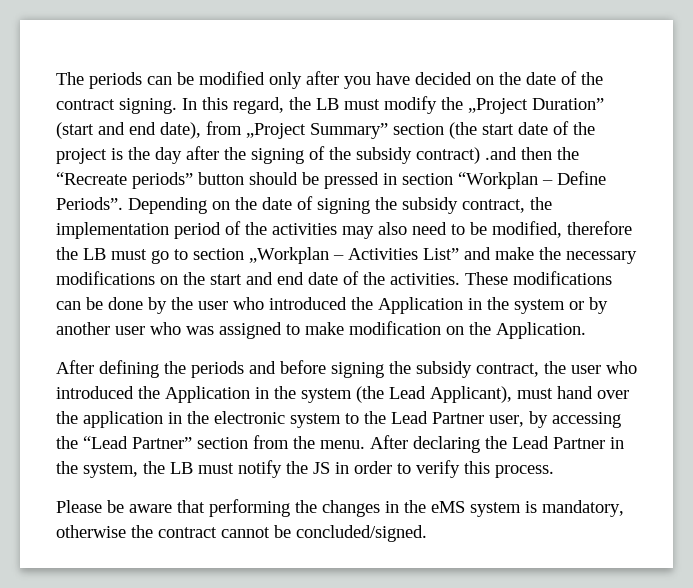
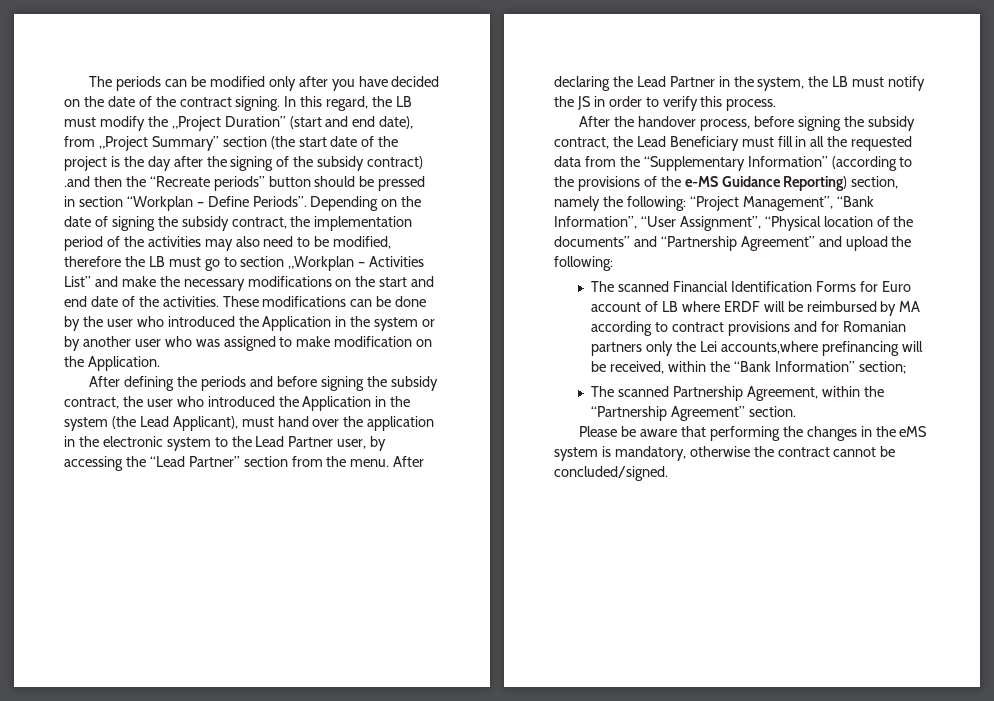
(554, 471) none -> [579,116,915,131] [554,136,913,151] [554,156,913,171] [554,176,899,191] [554,196,874,211] [554,216,914,231] [554,236,912,251] [554,256,613,271] [591,281,911,292] [591,301,921,316] [591,321,906,336] [591,341,923,356] [591,361,906,374] [591,386,884,401] [591,406,796,421] // After the handover process, before signing the subsidy contract, the Lead Beneficiary must fill in all the requested data from the “Supplementary Information” (according to the provisions of the e-MS Guidance Reporting) section, namely the following: “Project Management”, “Bank Information”, “User Assignment”, “Physical location of the documents” and “Partnership Agreement” and upload the following: // The scanned Financial Identification Forms for Euro account of LB where ERDF will be reimbursed by MA according to contract provisions and for Romanian partners only the Lei accounts,where prefinancing will be received, within the “Bank Information” section; // The scanned Partnership Agreement, within the “Partnership Agreement” section.

